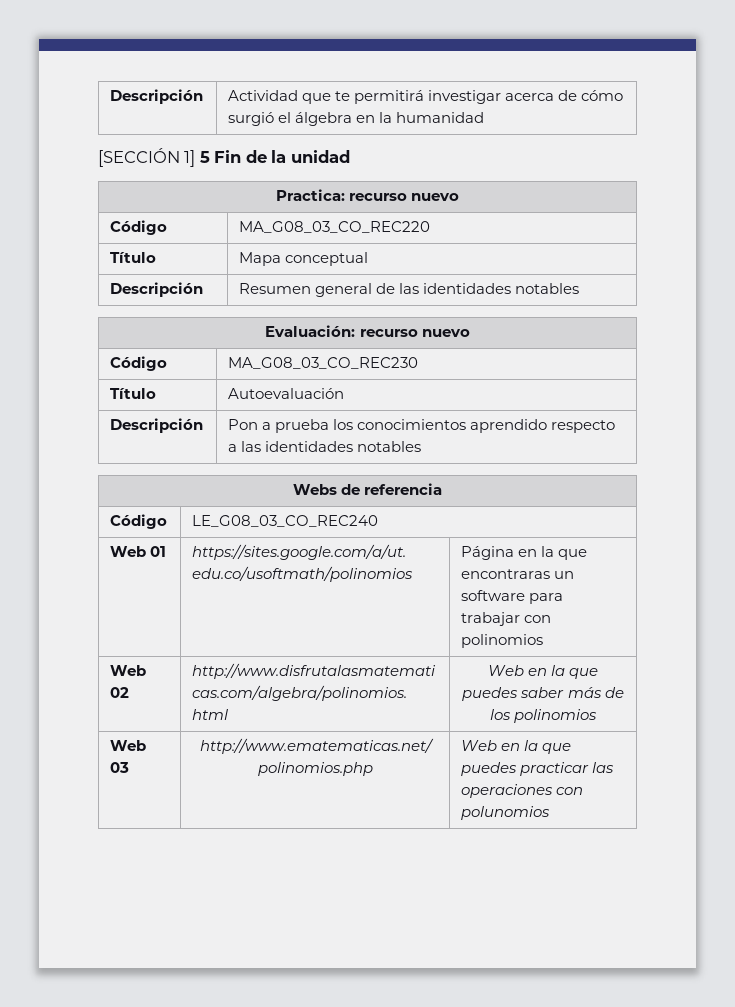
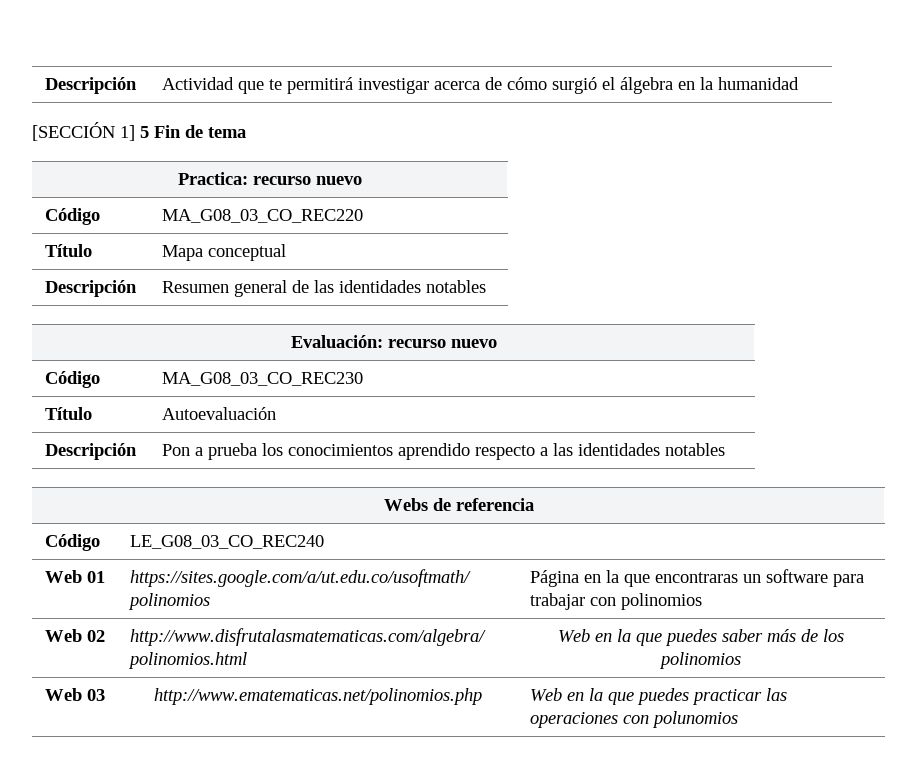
[271,150,350,163] la unidad -> [208,127,246,138] tema

